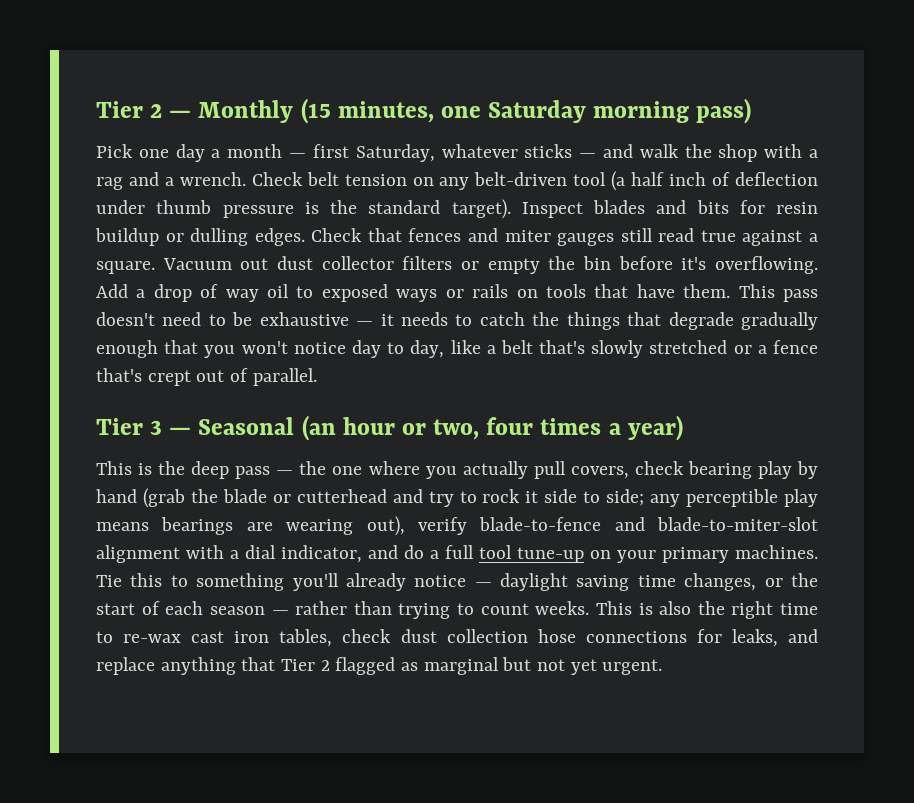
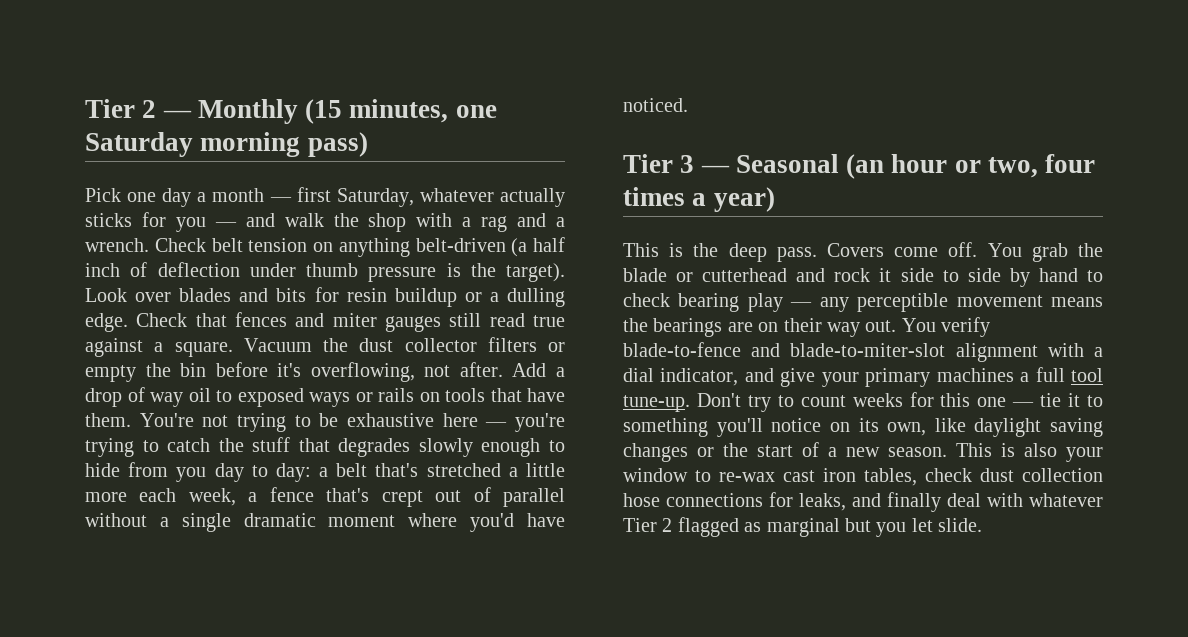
[524,144,573,158] sticks -> [500,188,565,207] [85,212,206,232] actually sticks for you
[439,172,607,190] any belt-driven tool -> [338,238,506,257] anything belt-driven
[368,199,583,219] standard target). Inspect -> [506,263,565,282] [85,288,172,302] target). Look over
[190,228,305,246] dulling edges. -> [489,288,565,307] [85,313,128,332] a dulling edge.
[240,258,269,270] out -> [323,338,348,352] the
[714,256,818,274] overflowing. -> [310,362,503,382] overflowing, not after.
[738,284,818,302] [96,312,819,330] [96,340,752,358] This pass doesn't need to be exhaustive — it needs to catch the things that degrade gradually enough that you won't notice day to day, like a belt that's slowly stretched or -> [139,413,565,432] [85,437,565,457] [85,462,565,482] [85,488,236,506] You're not trying to be exhaustive here — you're trying to catch the stuff that degrades slowly enough to hide from you day to day: a belt that's stretched a little more each week,
[252,368,317,386] parallel. -> [503,488,565,507] [85,513,565,532] [623,98,688,112] parallel without a single dramatic moment where you'd have noticed.
[235,461,818,479] [96,488,185,508] pass — the one where you actually pull covers, check bearing play by hand (grab -> [776,242,1068,262] pass. Covers come off. You grab
[428,491,477,507] try to -> (826, 275) none
[606,489,818,507] [96,516,405,536] side; any perceptible play means bearings are wearing out), -> [967,268,1104,287] [623,293,1103,312] [623,318,936,337] side by hand to check bearing play — any perceptible movement means the bearings are on their way out. You
[404,545,818,563] [96,573,818,591] [96,601,818,619] do a full tool tune-up on your primary machines. Tie this to something you'll already notice — daylight saving time changes, or the start of each season — rather than trying to count weeks. This is also the right time -> [780,367,1103,387] [623,392,1103,412] [623,418,1103,437] [623,442,1103,462] [623,468,688,482] give your primary machines a full tool tune-up. Don't try to count weeks for this one — tie it to something you'll notice on its own, like daylight saving changes or the start of a new season. This is also your window
[96,657,276,675] replace anything that -> [887,492,1103,512] finally deal with whatever
[537,659,663,675] not yet urgent. -> [876,518,983,537] you let slide.

